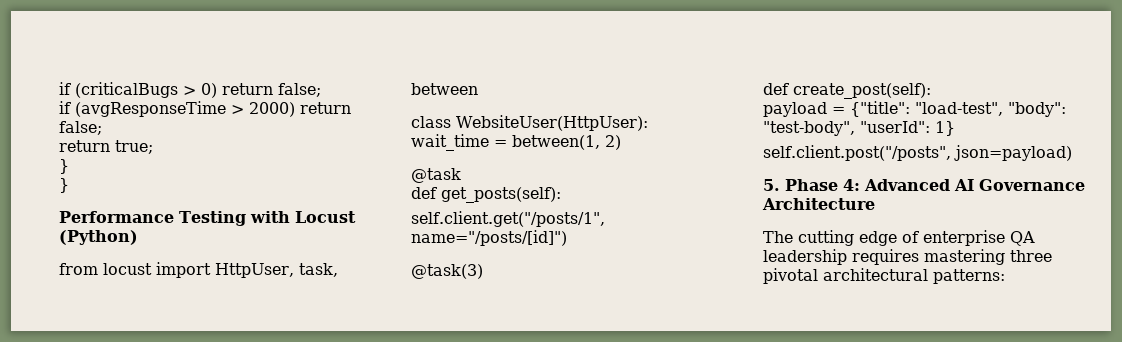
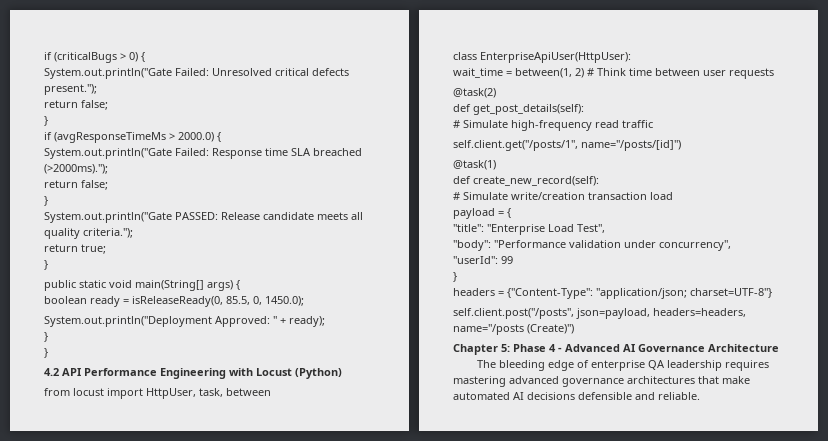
[222,83,321,97] [59,101,351,117] [59,121,102,135] [59,140,153,154] [59,159,69,174] [59,178,69,193] [59,211,246,226] return false; // if (avgResponseTime > 2000) return false; // return true; // } // } // Performance Testing -> [141,52,145,62] [44,68,349,79] [44,84,97,95] [44,100,108,110] [44,116,48,126] [44,132,221,143] [44,148,362,159] [44,164,108,174] [44,180,108,190] [44,196,48,206] [44,212,363,223] [44,228,133,239] [44,244,106,254] [44,260,48,270] [44,280,240,291] [44,296,304,307] [44,316,325,327] [44,332,48,342] [44,348,48,358] [44,368,226,379] { // System.out.println("Gate Failed: Unresolved critical defects present."); // return false; // } // if (avgResponseTimeMs > 2000.0) { // System.out.println("Gate Failed: Response time SLA breached (>2000ms)."); // return false; // } // System.out.println("Gate PASSED: Release candidate meets all quality criteria."); // return true; // } // public static void main(String[] args) { // boolean ready = isReleaseReady(0, 85.5, 0, 1450.0); // System.out.println("Deployment Approved: " + ready); // } // } // 4.2 API Performance Engineering
[456,115,648,131] WebsiteUser(HttpUser): -> [480,52,631,63] EnterpriseApiUser(HttpUser):
[411,168,461,183] [411,187,561,203] // @task // def get_posts(self): -> [587,68,774,79] [453,88,496,98] [453,104,584,115] [453,120,653,131] # Think time between user requests // @task(2) // def get_post_details(self): // # Simulate high-frequency read traffic
[411,264,483,279] [763,83,931,99] [763,101,1066,117] [763,121,955,136] [763,145,1072,161] [763,179,860,191] @task(3) // def create_post(self): // payload = {"title": "load-test", "body": "test-body", "userId": 1} // self.client.post("/posts", json=payload) // 5. Phase 4: -> [453,160,496,170] [453,176,599,186] [453,192,673,200] [453,208,511,219] [453,224,605,235] [453,240,731,251] [453,256,513,264] [453,272,457,282] [453,288,772,299] [453,308,746,319] [453,324,574,335] [453,344,562,355] @task(1) // def create_new_record(self): // # Simulate write/creation transaction load // payload = { // "title": "Enterprise Load Test", // "body": "Performance validation under concurrency", // "userId": 99 // } // headers = {"Content-Type": "application/json; charset=UTF-8"} // self.client.post("/posts", json=payload, headers=headers, name="/posts (Create)") // Chapter 5: Phase 4 -
[798,230,854,246] cutting -> [499,360,546,371] bleeding
[1010,250,1052,262] [763,268,1005,284] three pivotal architectural patterns: -> [509,376,750,387] [453,392,700,400] advanced governance architectures that make automated AI decisions defensible and reliable.

